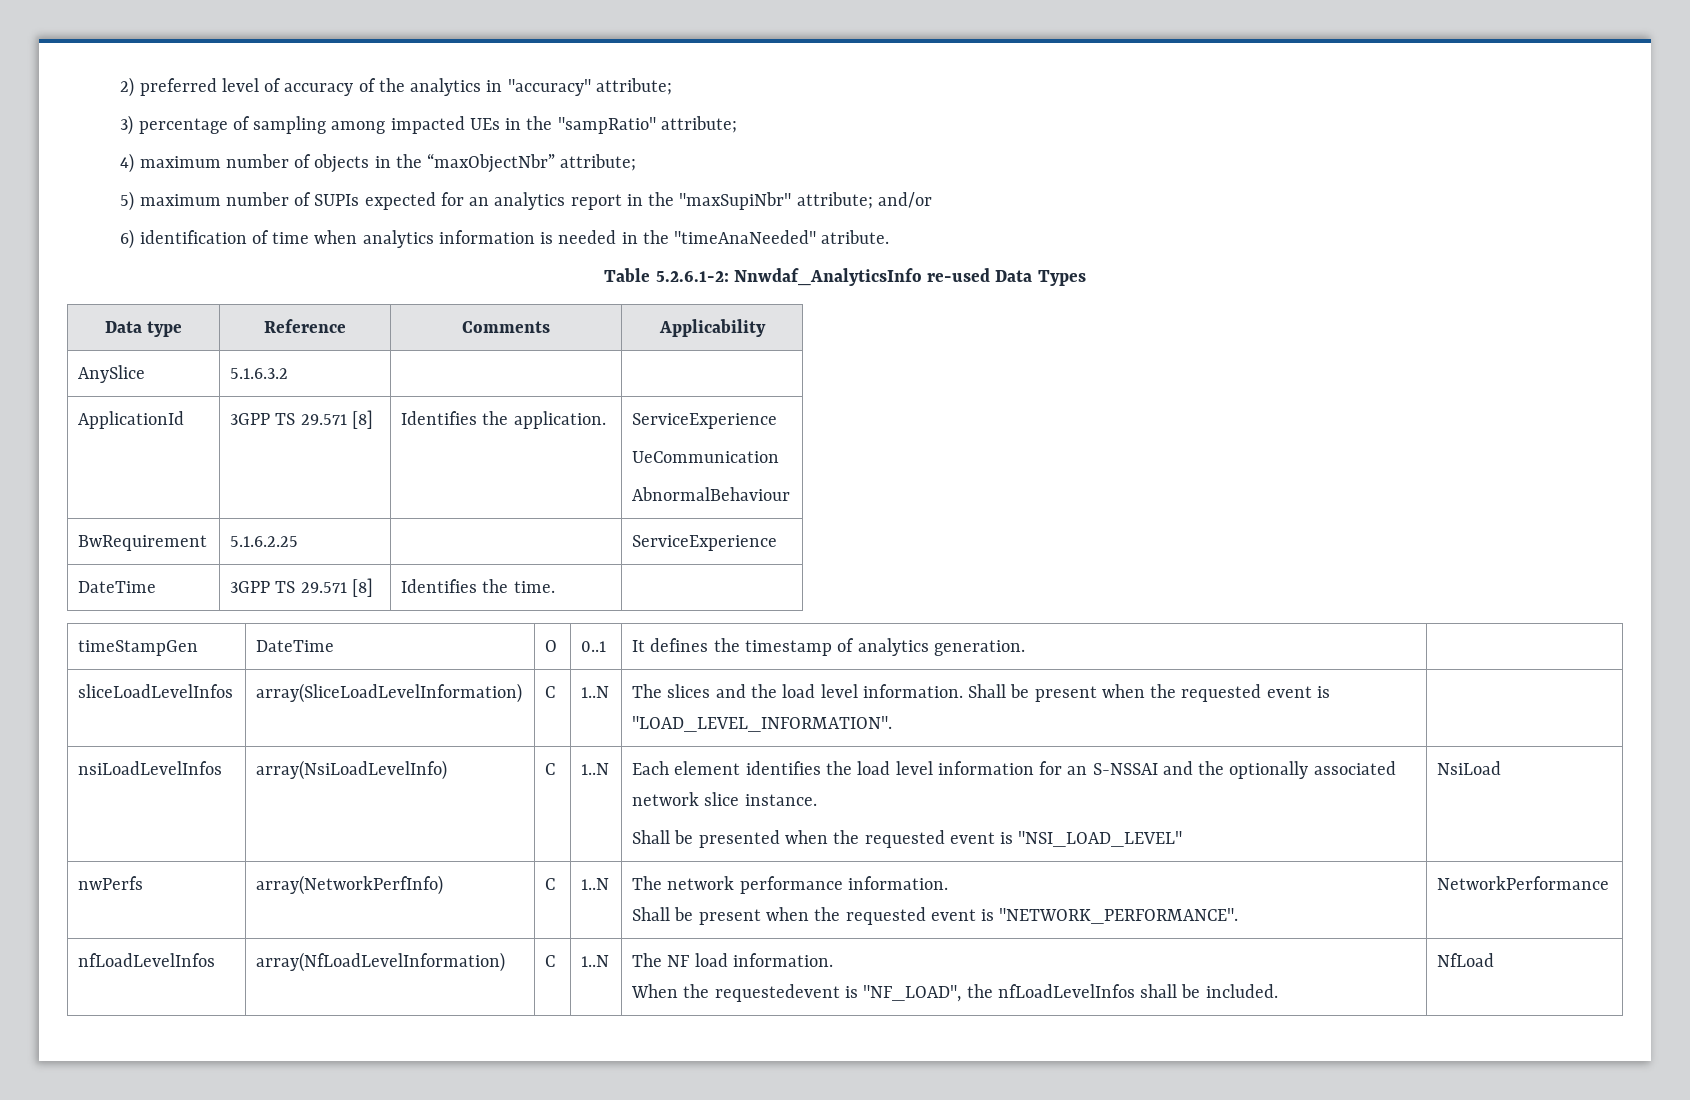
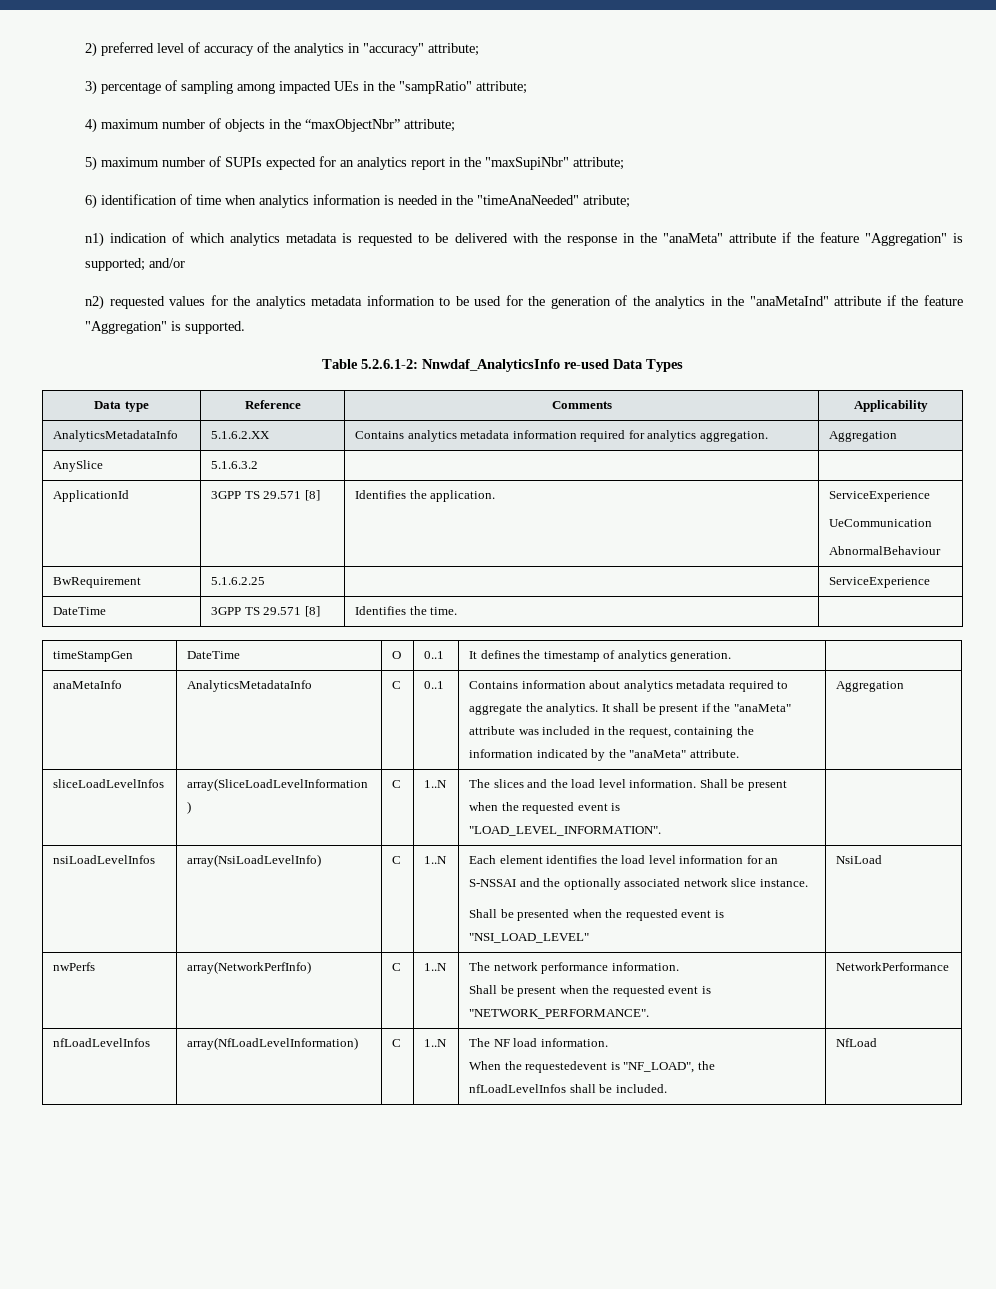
[877,192,932,208] and/or -> (625, 163) none
[821,230,890,244] atribute. -> [583,195,631,208] [85,232,964,247] [85,258,186,271] [85,295,963,310] [85,321,246,334] atribute; // n1) indication of which analytics metadata is requested to be delivered with the response in the "anaMeta" attribute if the feature "Aggregation" is supported; and/or // n2) requested values for the analytics metadata information to be used for the generation of the analytics in the "anaMetaInd" attribute if the feature "Aggregation" is supported.
(766, 328) none -> [53,430,179,442] [211,431,271,439] [355,430,768,442] [829,431,898,442] // AnalyticsMetadataInfo | 5.1.6.2.XX | Contains analytics metadata information required for analytics aggregation. | Aggregation
(1025, 648) none -> [53,680,123,689] [187,680,313,692] [392,681,402,689] [424,681,445,689] [469,680,789,692] [469,703,791,715] [469,726,754,738] [469,749,739,761] [836,681,905,692] // anaMetaInfo | AnalyticsMetadataInfo | C | 0..1 | Contains information about analytics metadata required to aggregate the analytics. It shall be present if the "anaMeta" attribute was included in the request, containing the information indicated by the "anaMeta" attribute. | Aggregation

